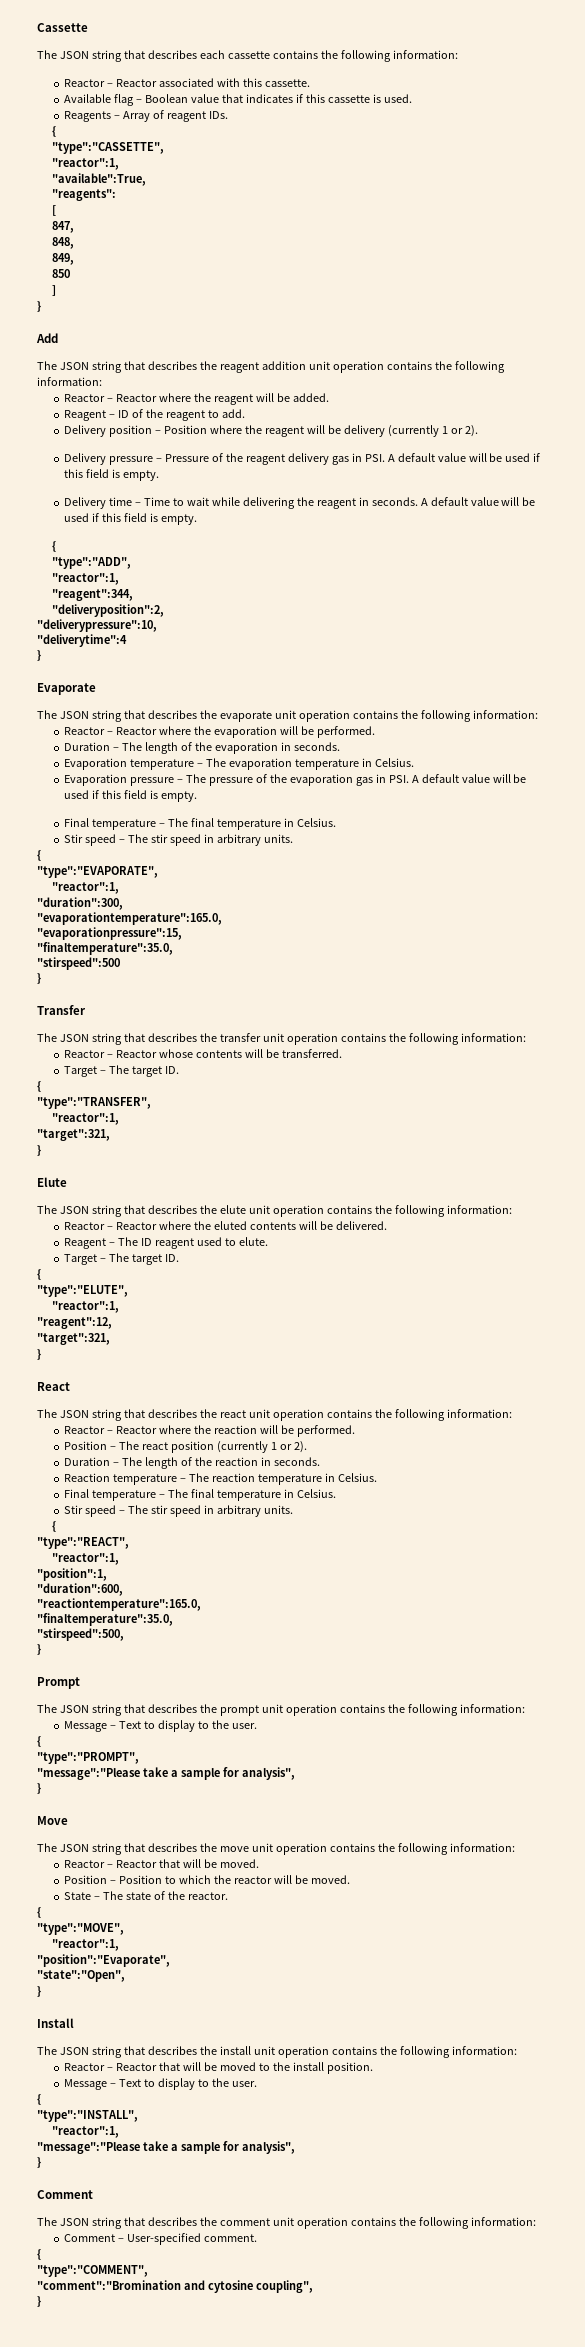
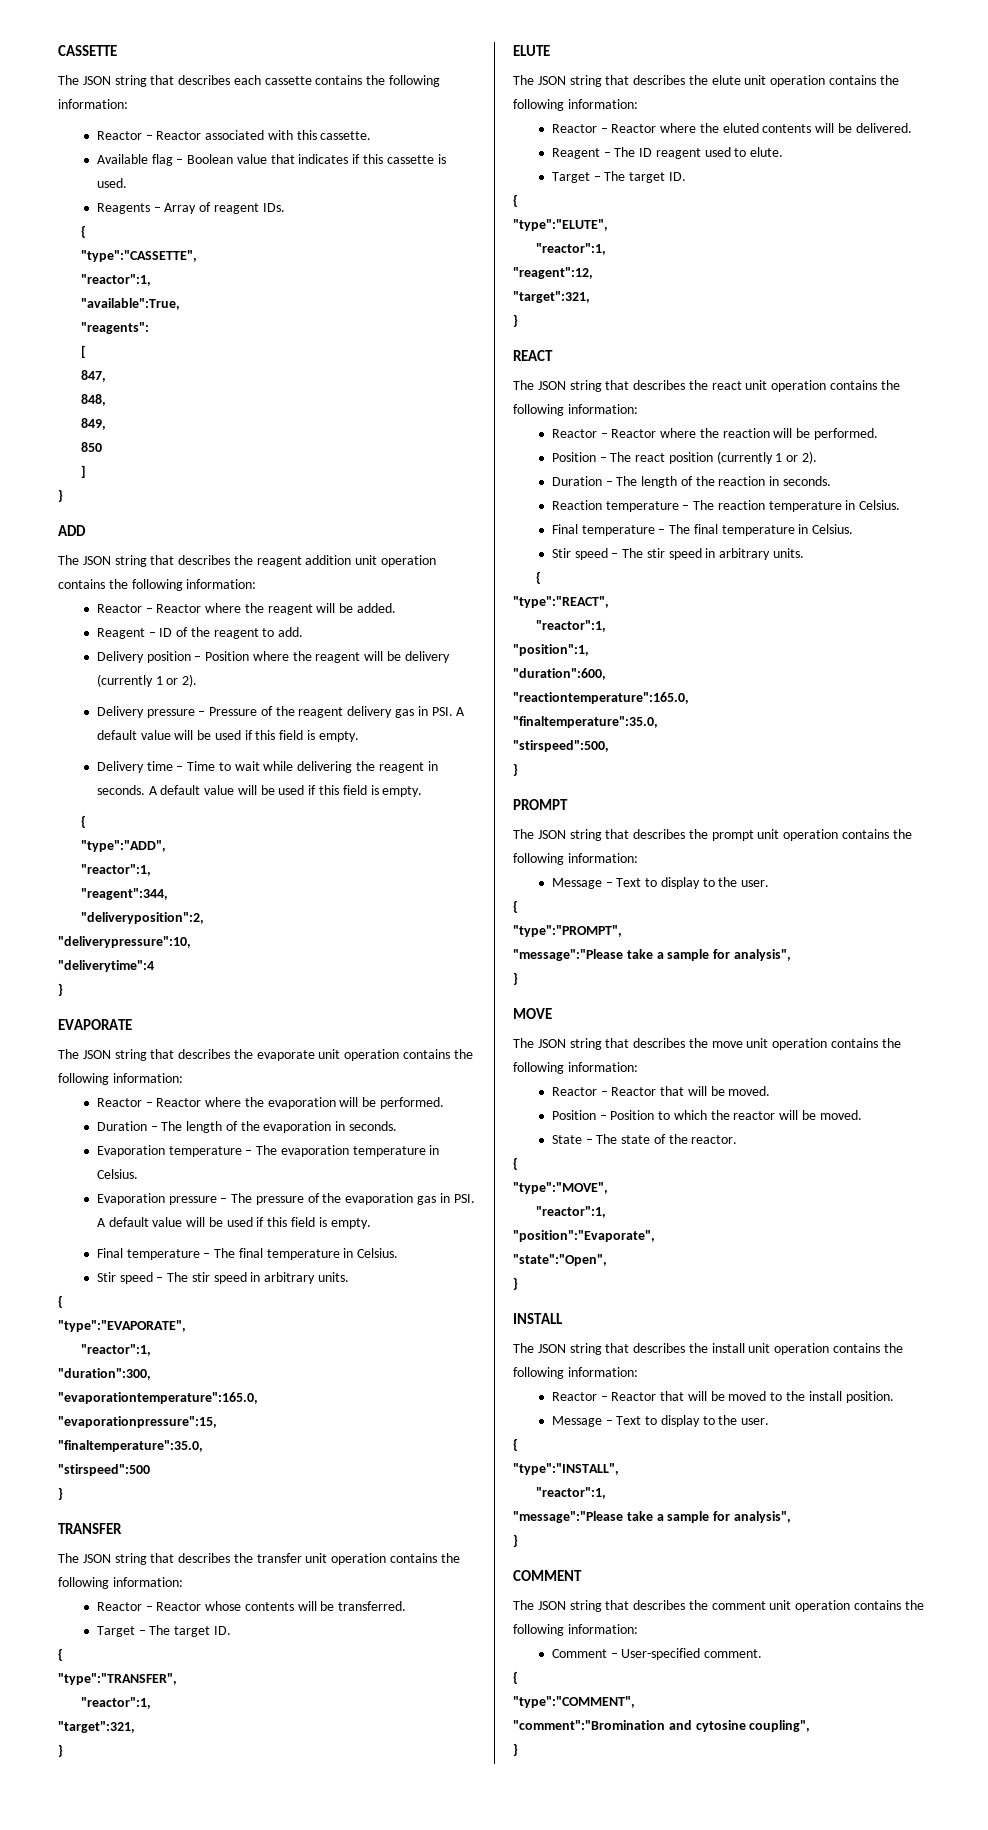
[37,23,88,32] Cassette -> [58,45,117,56] CASSETTE
[36,333,58,343] Add -> [58,525,86,536] ADD
[37,683,96,695] Evaporate -> [58,1019,132,1030] EVAPORATE
[37,1005,86,1015] Transfer -> [58,1523,122,1534] TRANSFER
[37,1177,67,1187] Elute -> [513,45,550,56] ELUTE
[37,1382,70,1391] React -> [513,350,553,361] REACT
[37,1677,80,1689] Prompt -> [513,799,568,810] PROMPT
[37,1816,68,1825] Move -> [513,1008,552,1019] MOVE
[37,2018,74,2028] Install -> [513,1313,563,1324] INSTALL
[37,2190,93,2199] Comment -> [513,1570,582,1581] COMMENT

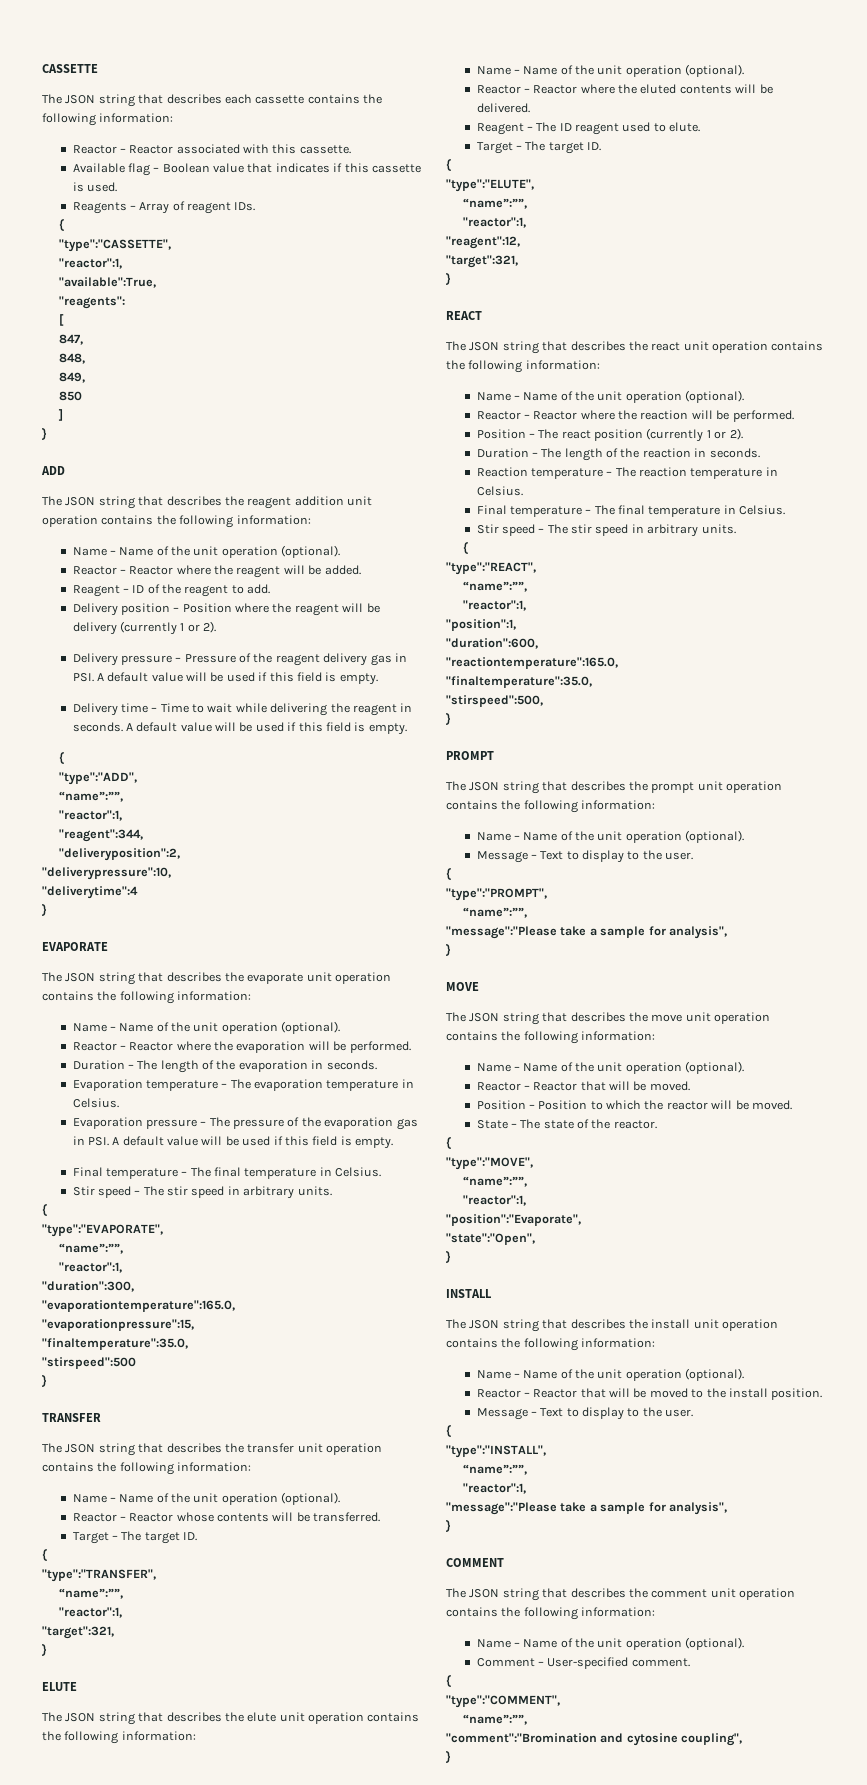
(257, 584) none -> [72,545,341,558] // Name – Name of the unit operation (optional).
(167, 846) none -> [58,791,123,802] // “name”:””,
(183, 1078) none -> [72,1021,341,1034] // Name – Name of the unit operation (optional).
(186, 1326) none -> [58,1243,123,1254] // “name”:””,
(183, 1582) none -> [72,1492,341,1505] // Name – Name of the unit operation (optional).
(177, 1679) none -> [58,1588,123,1599] // “name”:””,
(638, 104) none -> [476,64,745,77] // Name – Name of the unit operation (optional).
(608, 225) none -> [462,198,527,209] // “name”:””,
(638, 409) none -> [476,390,745,403] // Name – Name of the unit operation (optional).
(609, 602) none -> [462,581,527,592] // “name”:””,
(638, 858) none -> [476,830,745,843] // Name – Name of the unit operation (optional).
(622, 931) none -> [462,907,527,918] // “name”:””,
(638, 1067) none -> [476,1061,745,1074] // Name – Name of the unit operation (optional).
(608, 1188) none -> [462,1176,527,1187] // “name”:””,
(638, 1372) none -> [476,1368,745,1381] // Name – Name of the unit operation (optional).
(619, 1469) none -> [462,1464,527,1475] // “name”:””,
(638, 1629) none -> [476,1637,745,1650] // Name – Name of the unit operation (optional).
(635, 1702) none -> [462,1714,527,1725] // “name”:””,

